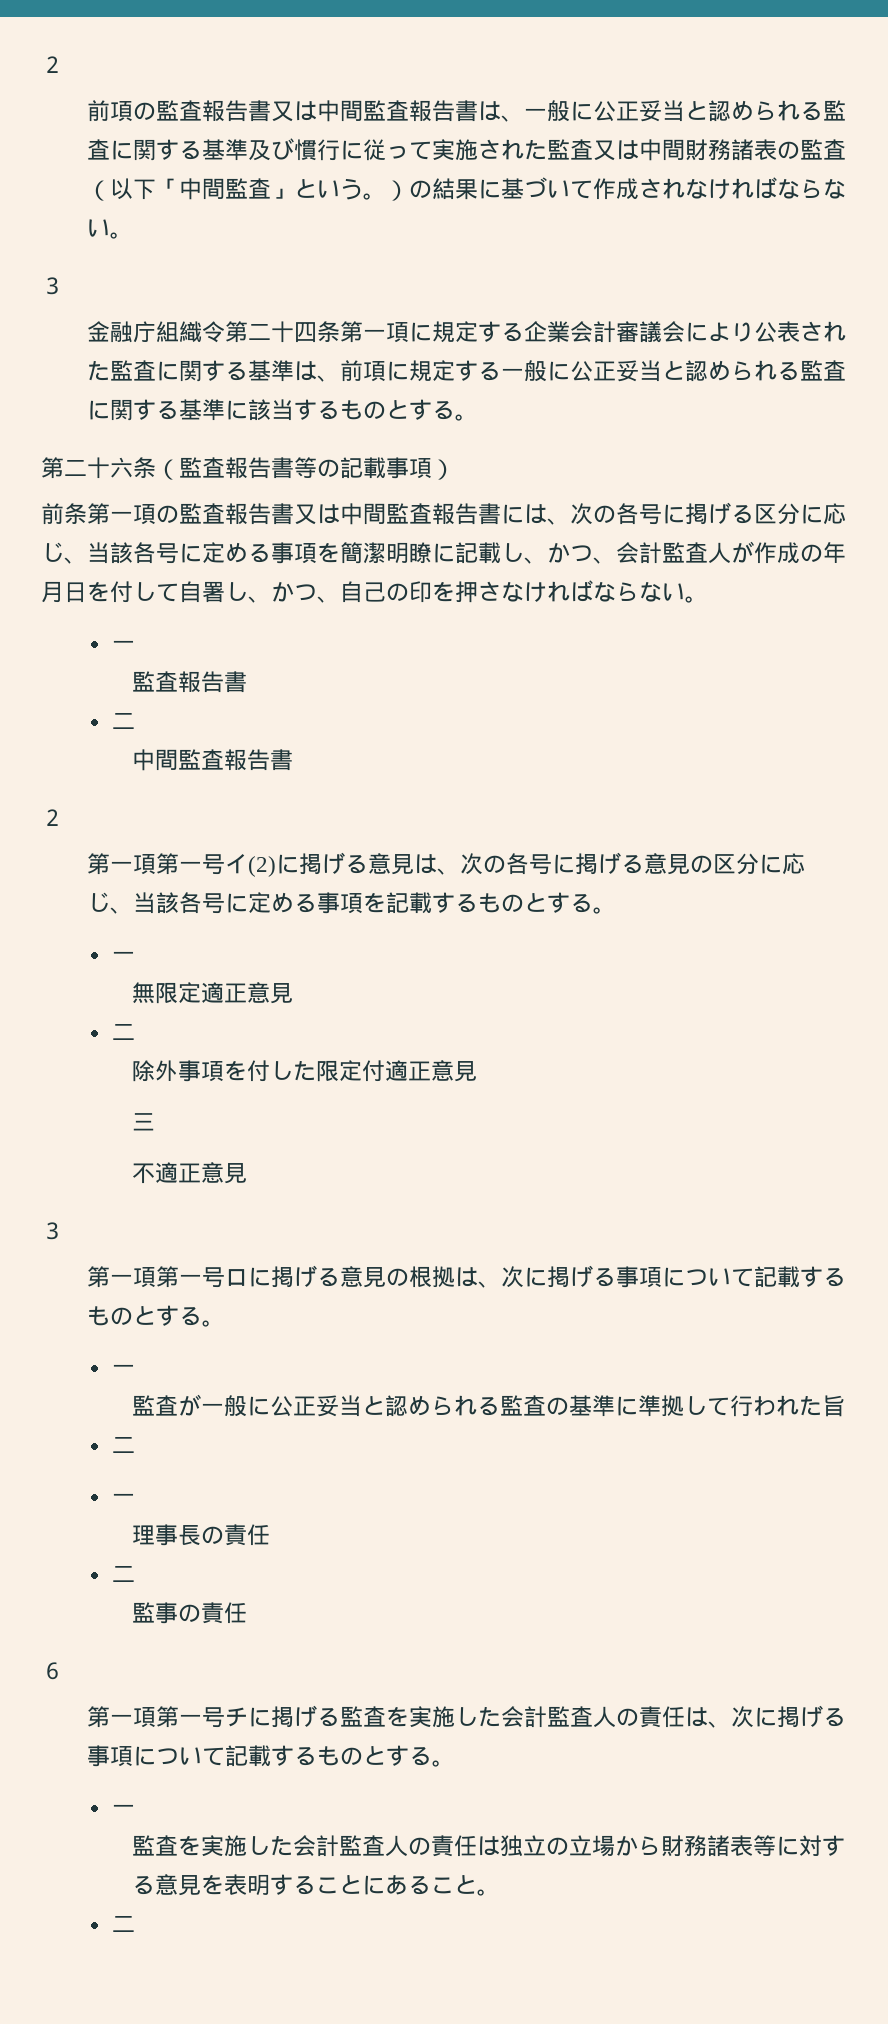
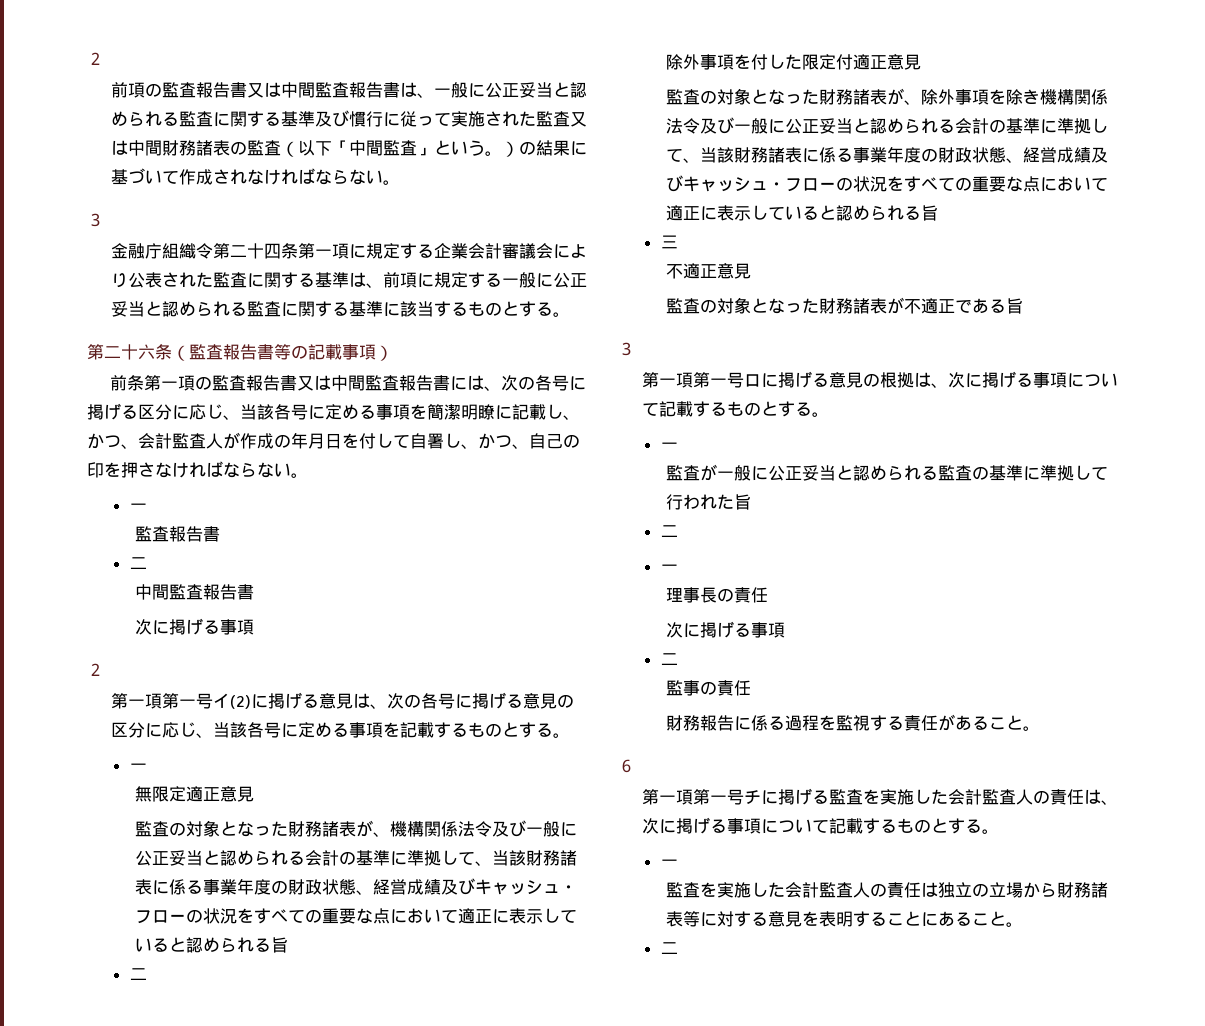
(294, 760) none -> [134,618,254,635] // 次に掲げる事項
(294, 993) none -> [134,820,577,837] [134,850,577,866] [134,878,577,895] [134,908,577,924] [134,937,288,953] // 監査の対象となった財務諸表が、機構関係法令及び一般に公正妥当と認められる会計の基準に準拠して、当該財務諸表に係る事業年度の財政状態、経営成績及びキャッシュ・フローの状況をすべての重要な点において適正に表示していると認められる旨
[132,1113,156,1131] [132,1162,248,1184] 三 // 不適正意見 -> [665,88,1108,105] [665,117,1108,134] [665,146,1108,163] [665,175,1108,192] [665,205,938,221] [660,235,678,249] [665,263,751,279] [665,297,1023,314] 監査の対象となった財務諸表が、除外事項を除き機構関係法令及び一般に公正妥当と認められる会計の基準に準拠して、当該財務諸表に係る事業年度の財政状態、経営成績及びキャッシュ・フローの状況をすべての重要な点において適正に表示していると認められる旨 // 三 // 不適正意見 // 監査の対象となった財務諸表が不適正である旨
(271, 1535) none -> [665,621,785,638] // 次に掲げる事項
(248, 1613) none -> [665,714,1040,731] // 財務報告に係る過程を監視する責任があること。

